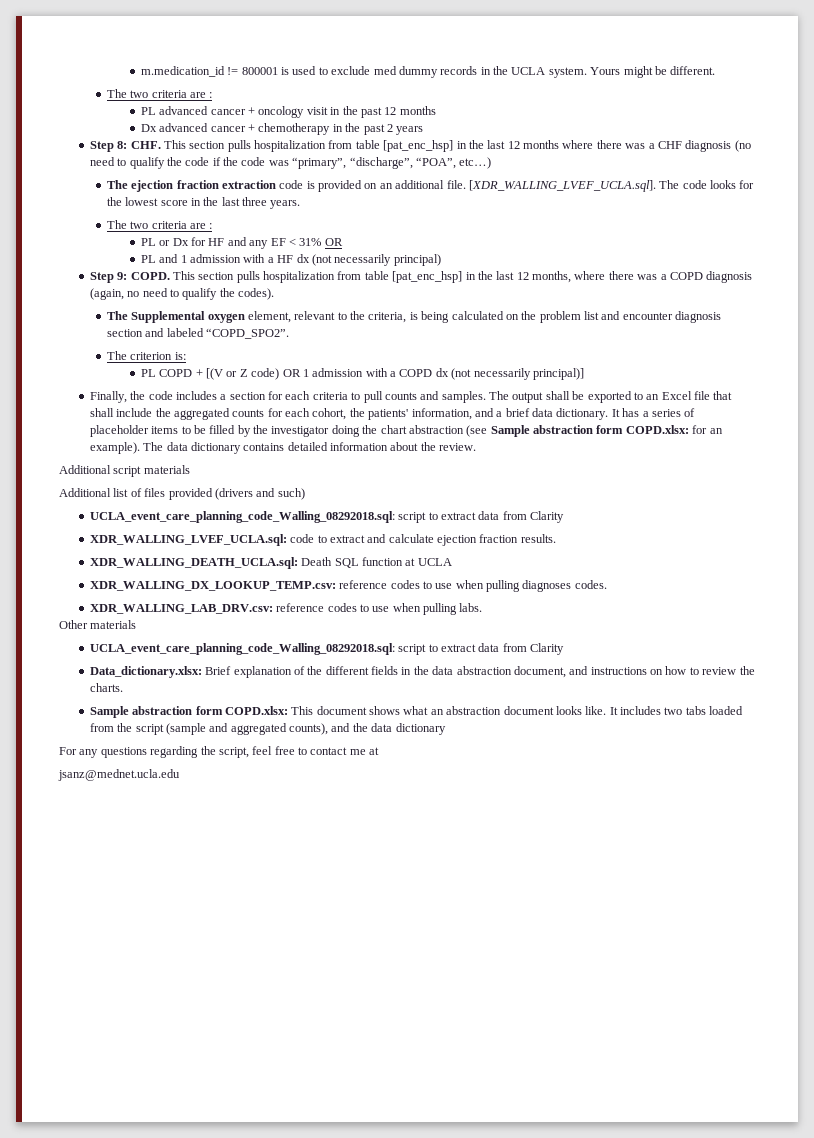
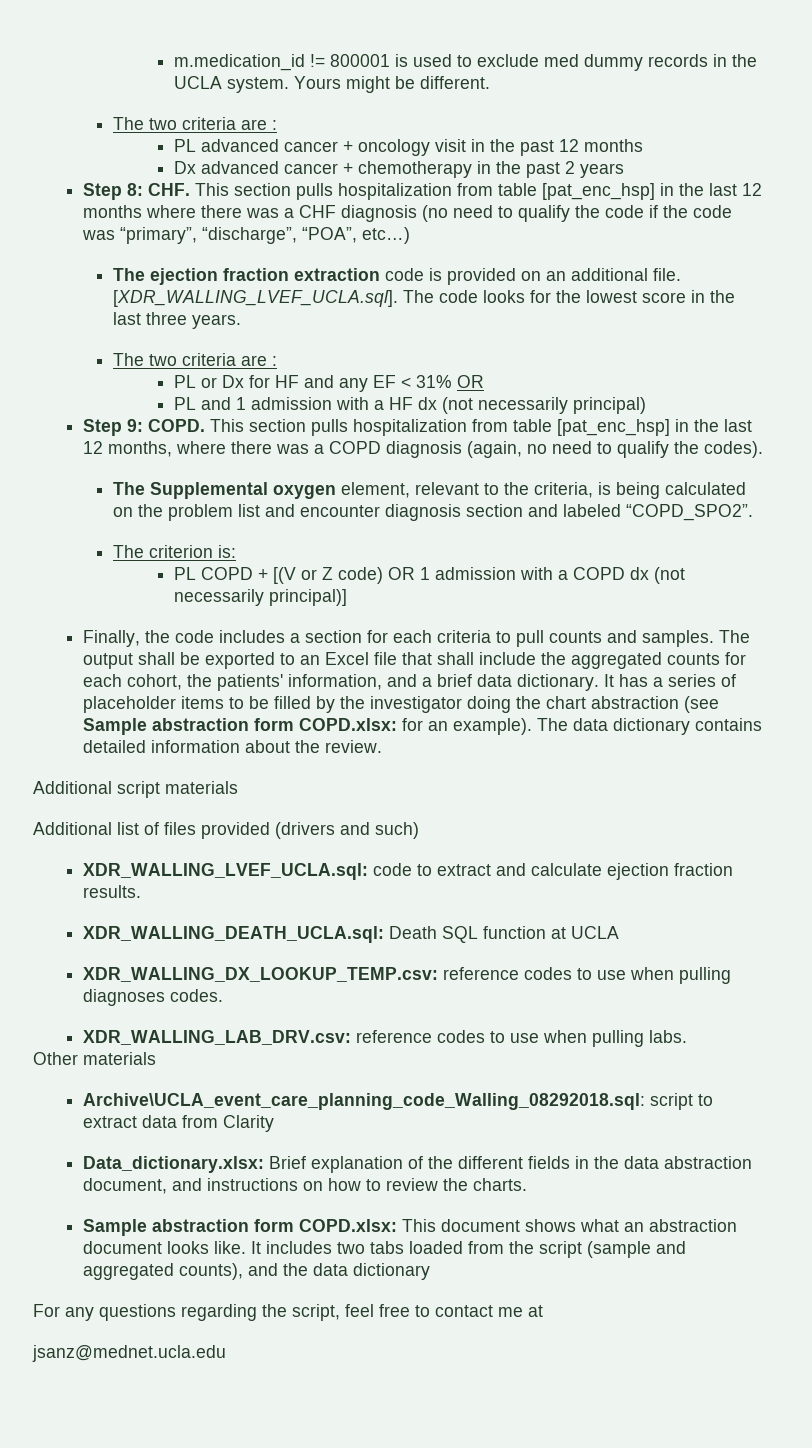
[89,511,565,523] // UCLA_event_care_planning_code_Walling_08292018.sql: script to extract data from Clarity -> (419, 830) none
[89,643,395,655] UCLA_event_care_planning_code_Walling_08292018.sql: -> [82,1093,645,1110] Archive\UCLA_event_care_planning_code_Walling_08292018.sql:

